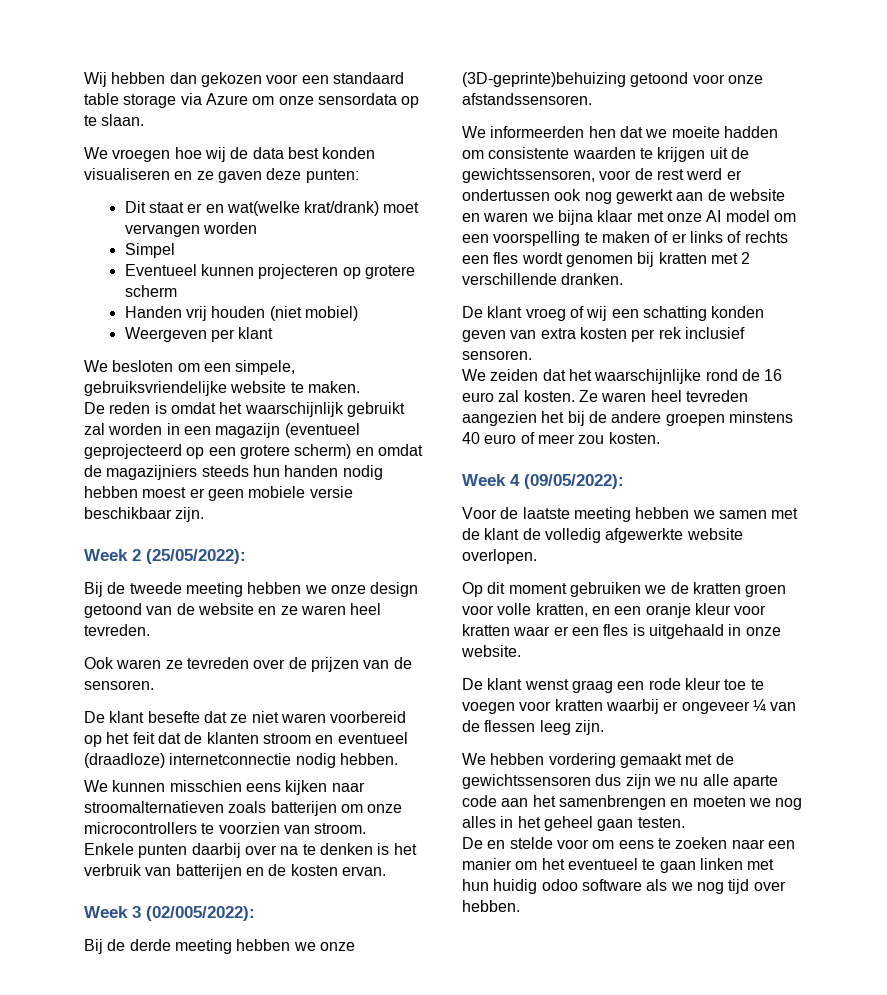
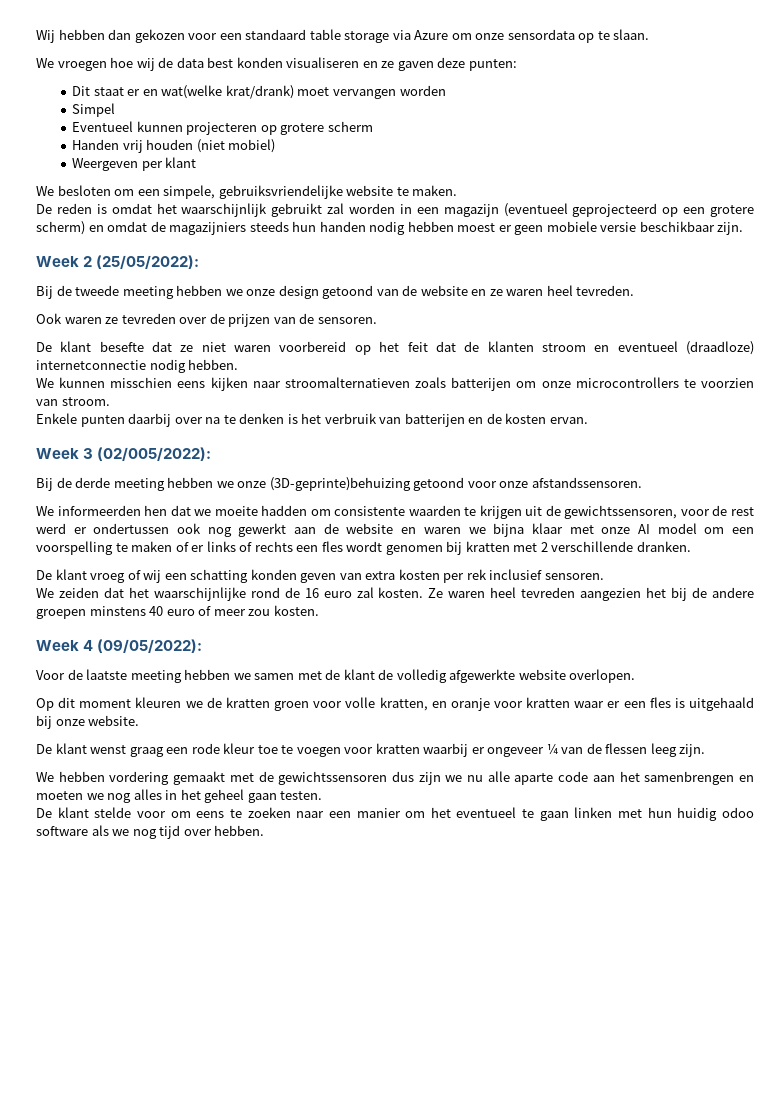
[569,582,641,597] gebruiken -> [135,697,182,708] kleuren
[614,603,731,618] een oranje kleur -> [450,698,490,711] oranje
[728,624,742,636] in -> [36,715,52,729] bij
[487,840,506,849] en -> [57,807,89,818] klant

